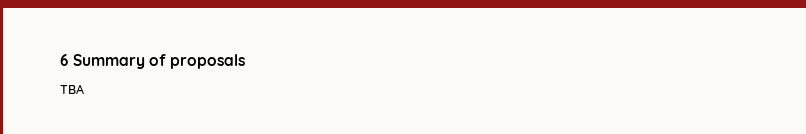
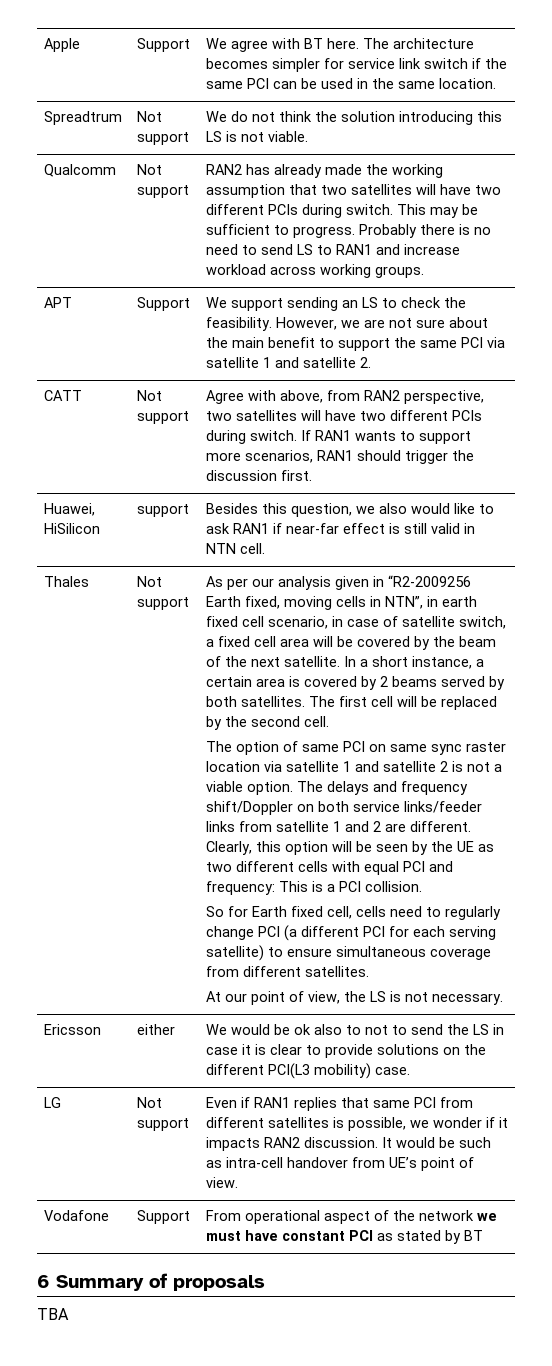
(60, 60) none -> [43,38,80,52] [136,38,190,52] [205,38,474,52] [205,58,507,72] [205,78,496,89] [43,111,122,125] [136,111,162,122] [136,132,189,145] [205,111,502,125] [205,131,308,142] [43,164,116,177] [136,164,162,175] [136,185,189,198] [205,164,443,178] [205,184,501,198] [205,204,478,218] [205,224,491,238] [205,244,460,255] [205,264,424,278] [43,297,72,308] [136,297,190,311] [205,297,466,311] [205,317,488,331] [205,337,505,351] [205,357,371,368] [43,390,82,401] [136,390,162,401] [136,411,189,424] [205,390,484,404] [205,410,482,421] [205,430,471,444] [205,450,474,464] [205,470,312,481] [43,503,95,516] [43,523,100,534] [136,504,189,517] [205,503,494,517] [205,523,475,534] [205,543,265,554] [43,576,89,587] [136,576,162,587] [136,597,189,610] [205,575,471,590] [205,596,477,610] [205,616,506,629] [205,636,496,650] [205,656,484,669] [205,676,505,690] [205,696,497,710] [205,716,329,730] [205,741,506,755] [205,761,502,772] [205,781,468,795] [205,801,482,815] [205,821,471,832] [205,841,494,855] [205,861,453,875] [205,881,422,895] [205,906,501,920] [205,925,496,941] [205,945,491,961] [205,966,369,977] [205,991,503,1005] [43,1024,101,1035] [136,1024,175,1035] [205,1024,504,1035] [205,1044,486,1058] [205,1063,410,1079] [43,1097,61,1108] [136,1097,162,1108] [136,1118,189,1131] [205,1097,473,1111] [205,1117,508,1131] [205,1137,491,1151] [205,1157,474,1171] [205,1177,238,1188] [43,1210,109,1221] [136,1210,190,1224] [205,1210,497,1224] [205,1230,483,1244] Apple | Support | We agree with BT here. The architecture becomes simpler for service link switch if the same PCI can be used in the same location. // Spreadtrum | Not support | We do not think the solution introducing this LS is not viable. // Qualcomm | Not support | RAN2 has already made the working assumption that two satellites will have two different PCIs during switch. This may be sufficient to progress. Probably there is no need to send LS to RAN1 and increase workload across working groups. // APT | Support | We support sending an LS to check the feasibility. However, we are not sure about the main benefit to support the same PCI via satellite 1 and satellite 2. // CATT | Not support | Agree with above, from RAN2 perspective, two satellites will have two different PCIs during switch. If RAN1 wants to support more scenarios, RAN1 should trigger the discussion first. // Huawei, HiSilicon | support | Besides this question, we also would like to ask RAN1 if near-far effect is still valid in NTN cell. // Thales | Not support | As per our analysis given in “R2-2009256 Earth fixed, moving cells in NTN”, in earth fixed cell scenario, in case of satellite switch, a fixed cell area will be covered by the beam of the next satellite. In a short instance, a certain area is covered by 2 beams served by both satellites. The first cell will be replaced by the second cell. // The option of same PCI on same sync raster location via satellite 1 and satellite 2 is not a viable option. The delays and frequency shift/Doppler on both service links/feeder links from satellite 1 and 2 are different. Clearly, this option will be seen by the UE as two different cells with equal PCI and frequency: This is a PCI collision. // So for Earth fixed cell, cells need to regularly change PCI (a different PCI for each serving satellite) to ensure simultaneous coverage from different satellites. // At our point of view, the LS is not necessary. // Ericsson | either | We would be ok also to not to send the LS in case it is clear to provide solutions on the different PCI(L3 mobility) case. // LG | Not support | Even if RAN1 replies that same PCI from different satellites is possible, we wonder if it impacts RAN2 discussion. It would be such as intra-cell handover from UE’s point of view. // Vodafone | Support | From operational aspect of the network we must have constant PCI as stated by BT //

